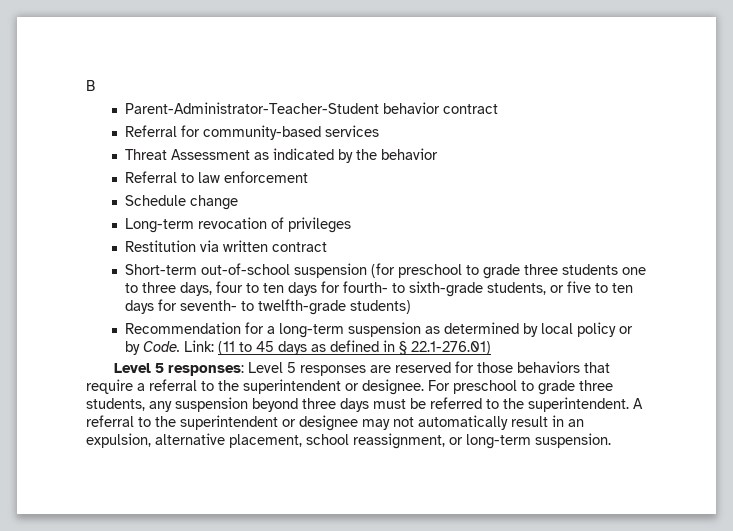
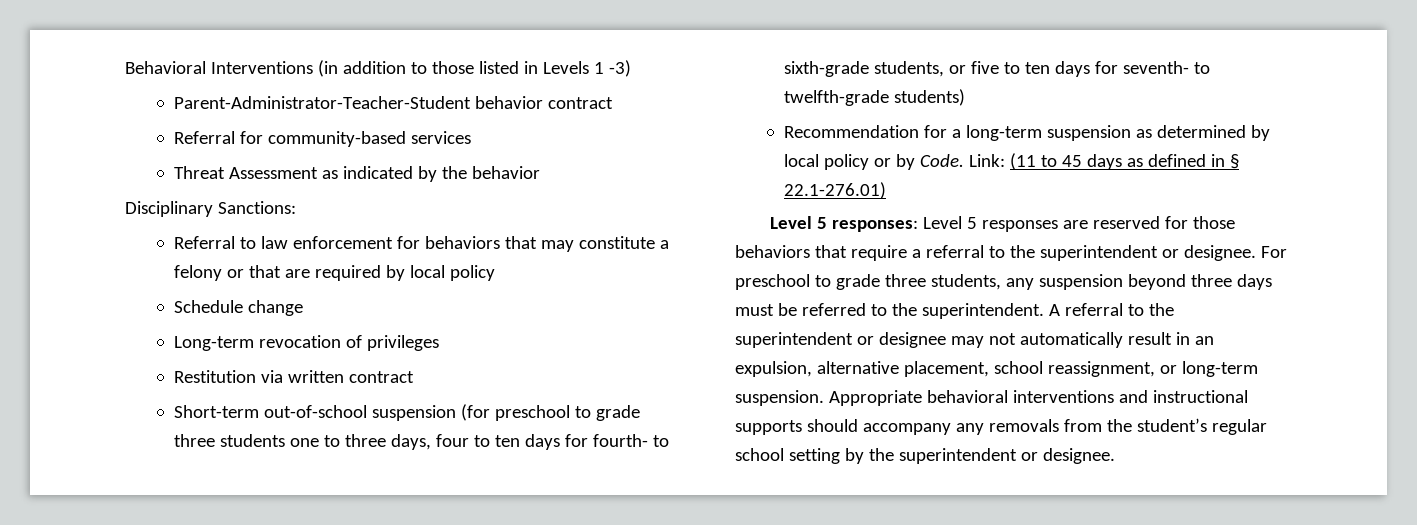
[86,80,95,91] B -> [125,60,631,77] Behavioral Interventions (in addition to those listed in Levels 1 -3)
(438, 154) none -> [125,201,296,217] // Disciplinary Sanctions:
(308, 177) none -> [396,236,669,252] [173,265,495,281] for behaviors that may constitute a felony or that are required by local policy
(611, 440) none -> [828,390,1248,406] [735,418,1267,435] [735,448,1115,464] Appropriate behavioral interventions and instructional supports should accompany any removals from the student’s regular school setting by the superintendent or designee.

